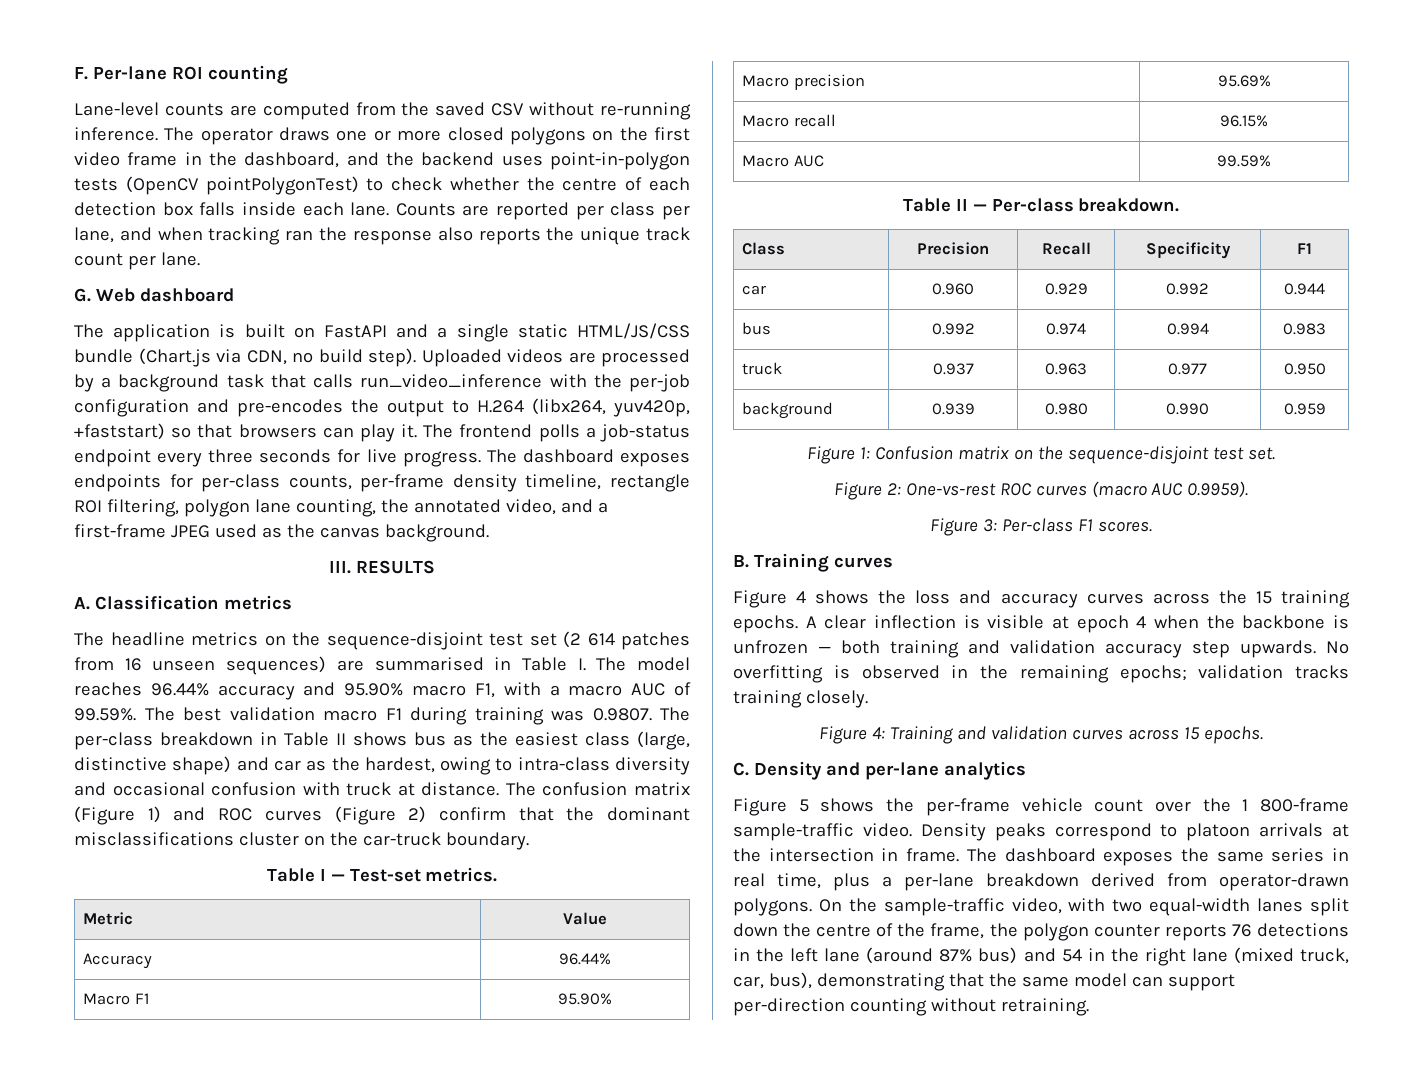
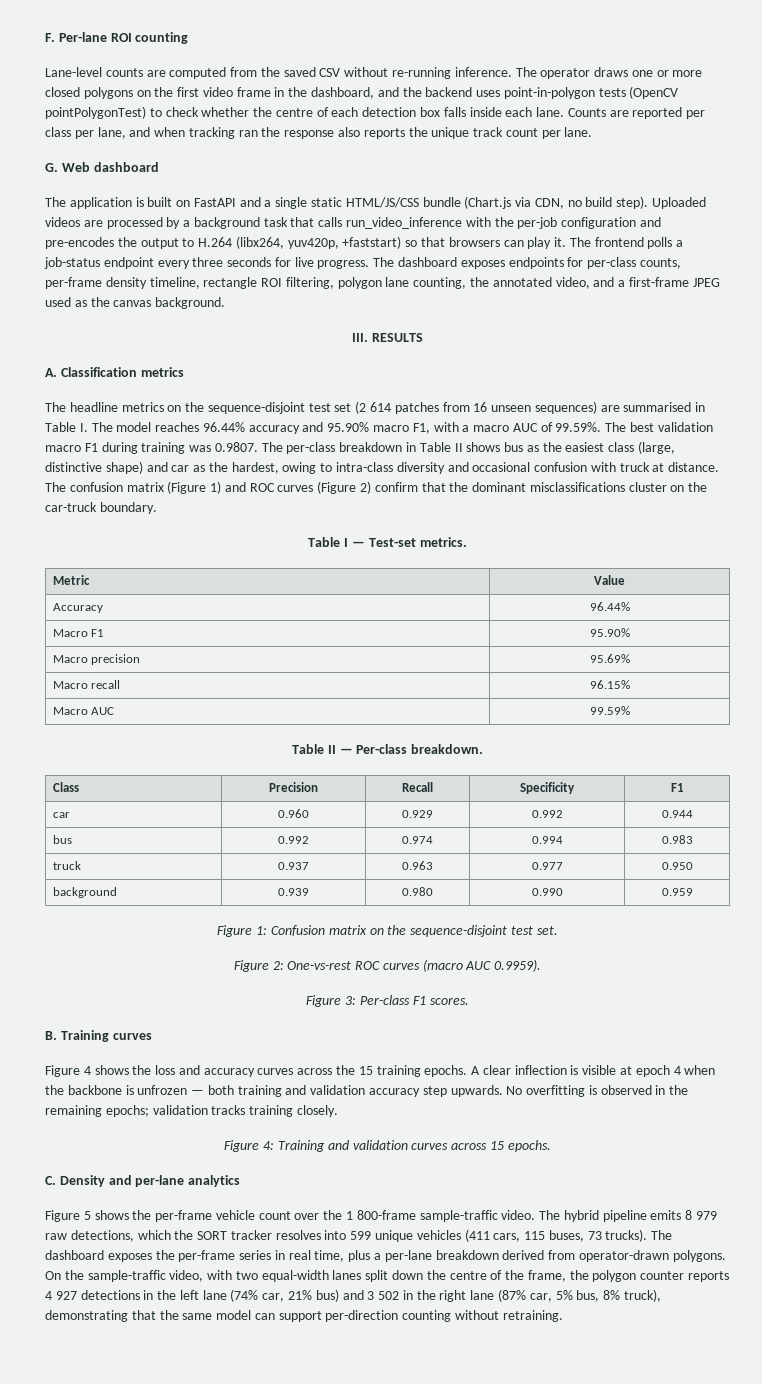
[920,823,1349,841] [733,848,960,862] Density peaks correspond to platoon arrivals at the intersection in frame. -> [539,1210,718,1222] [45,1229,648,1242] The hybrid pipeline emits 8 979 raw detections, which the SORT tracker resolves into 599 unique vehicles (411 cars, 115 buses, 73 trucks).
[1216,851,1264,862] same -> [178,1250,236,1262] per-frame
[1231,924,1252,937] 76 -> [45,1291,77,1300] 4 927
[866,947,1349,966] [733,972,812,989] (around 87% bus) and 54 in the right lane (mixed truck, car, bus), -> [230,1289,661,1302] (74% car, 21% bus) and 3 502 in the right lane (87% car, 5% bus, 8% truck),

